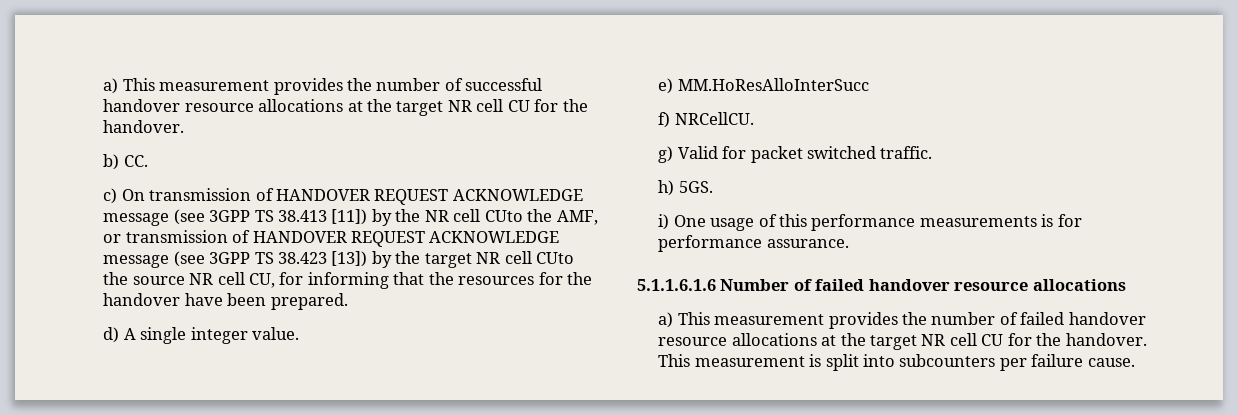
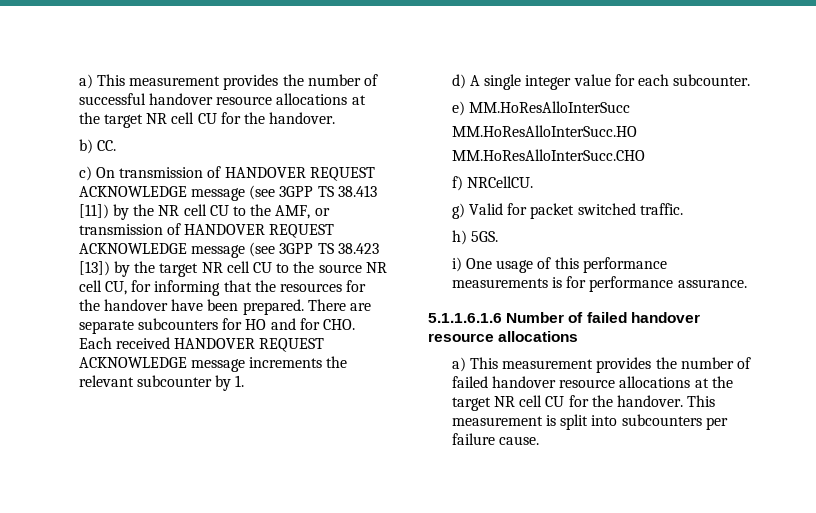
[484,210,523,222] CUto -> [209,205,247,216] CU to
[536,252,575,264] CUto -> [253,262,290,273] CU to
(348, 301) none -> [307,299,372,311] [78,318,356,334] [78,337,325,352] [78,356,348,372] [78,375,245,391] There are separate subcounters for HO and for CHO. Each received HANDOVER REQUEST ACKNOWLEDGE message increments the relevant subcounter by 1.
[252,327,300,340] value. -> [573,74,751,86] value for each subcounter.
(869, 84) none -> [451,125,637,137] [451,149,645,161] // MM.HoResAlloInterSucc.HO // MM.HoResAlloInterSucc.CHO

